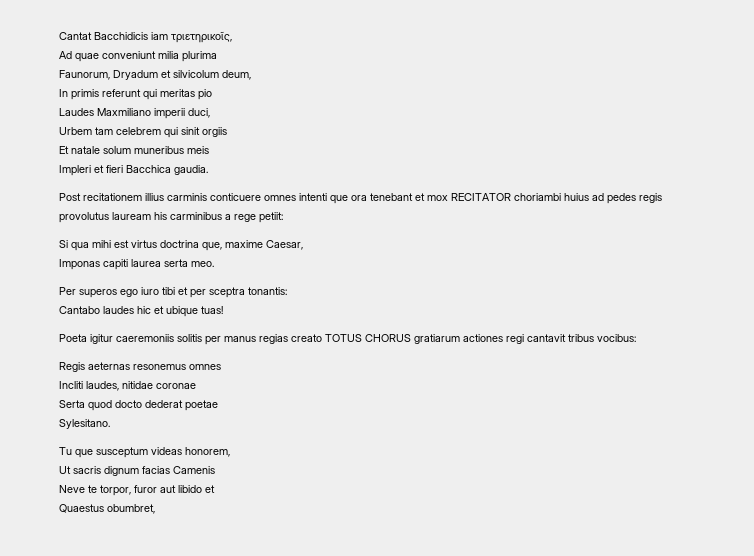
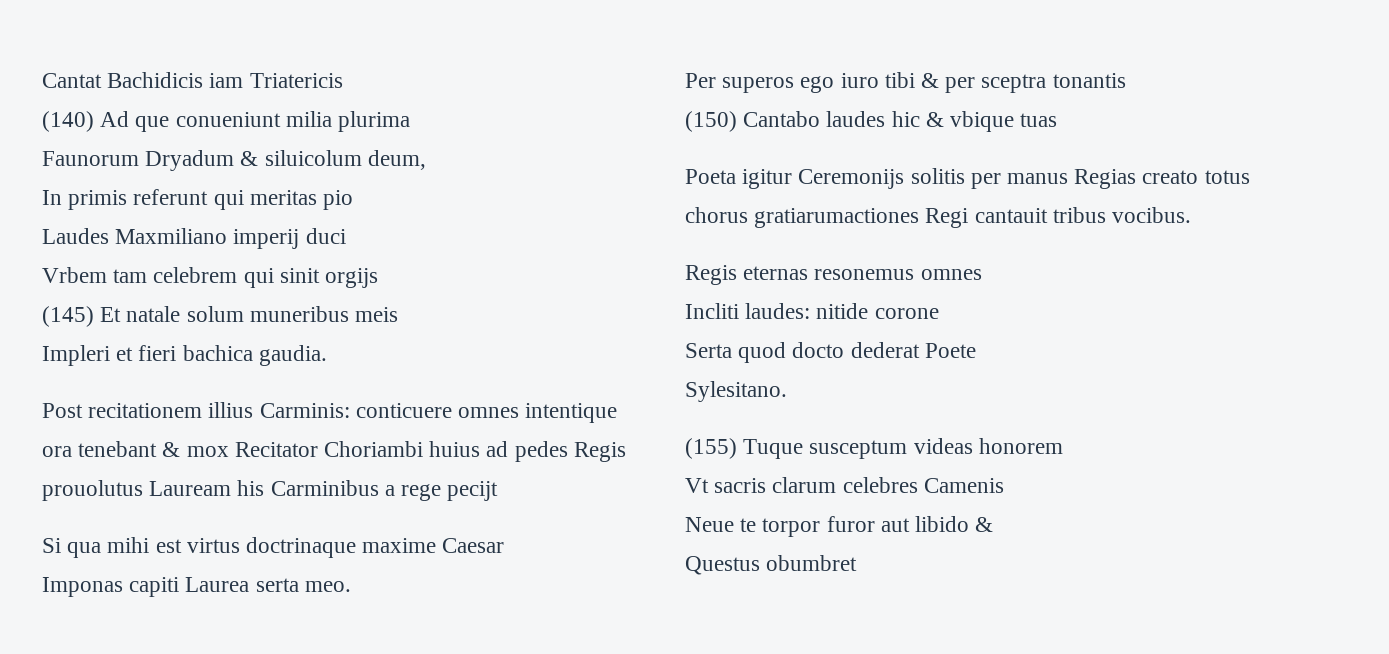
[94,31,232,43] [59,51,217,62] [59,70,219,80] Bacchidicis iam τριετηρικοῖς, // Ad quae conveniunt milia plurima // Faunorum, Dryadum et silvicolum -> [107,72,343,88] [42,111,411,132] [42,150,362,171] Bachidicis iam Triatericis // (140) Ad que conueniunt milia plurima // Faunorum Dryadum & siluicolum
[154,108,210,119] [59,127,92,135] imperii duci, // Urbem -> [233,228,346,249] [42,267,107,283] imperij duci // Vrbem
[202,127,227,137] orgiis // -> [325,268,379,288] [42,306,94,327] orgijs // (145)
[126,165,171,173] Bacchica -> [182,345,253,361] bachica
[167,193,207,201] carminis -> [259,403,350,418] Carminis:
[299,193,662,204] [59,212,222,223] intenti que ora tenebant et mox RECITATOR choriambi huius ad pedes regis provolutus lauream his carminibus -> [525,403,618,423] [42,441,626,462] [42,480,379,501] intentique ora tenebant & mox Recitator Choriambi huius ad pedes Regis prouolutus Lauream his Carminibus
[259,212,283,223] petiit: -> [447,481,499,501] pecijt
[160,240,303,251] doctrina que, maxime Caesar, -> [246,537,505,558] doctrinaque maxime Caesar
[131,259,161,267] laurea -> [185,577,250,592] Laurea
[178,287,188,295] et -> [921,73,940,88] &
[248,287,287,295] tonantis: // -> [1052,73,1126,88] [685,111,737,132] tonantis // (150)
[154,306,223,317] et ubique tuas! -> [925,111,1058,132] & vbique tuas
[116,334,174,342] caeremoniis -> [798,169,905,189] Ceremonijs
[259,334,636,344] [59,362,130,372] regias creato TOTUS CHORUS gratiarum actiones regi cantavit tribus vocibus: // Regis aeternas -> [1074,169,1250,189] [685,207,1192,228] [685,265,809,285] Regias creato totus chorus gratiarumactiones Regi cantauit tribus vocibus. // Regis eternas
[86,381,196,391] laudes, nitidae coronae -> [745,303,939,319] laudes: nitide corone
[185,400,218,411] poetae -> [924,343,976,358] Poete
[59,447,230,458] [59,466,215,476] [59,485,215,496] [59,504,155,514] Tu que susceptum videas honorem, // Ut sacris dignum facias Camenis // Neve te torpor, furor aut libido et // Quaestus obumbret, -> [685,438,1063,459] [685,477,1004,493] [685,516,994,537] [685,555,858,575] (155) Tuque susceptum videas honorem // Vt sacris clarum celebres Camenis // Neue te torpor furor aut libido & // Questus obumbret

